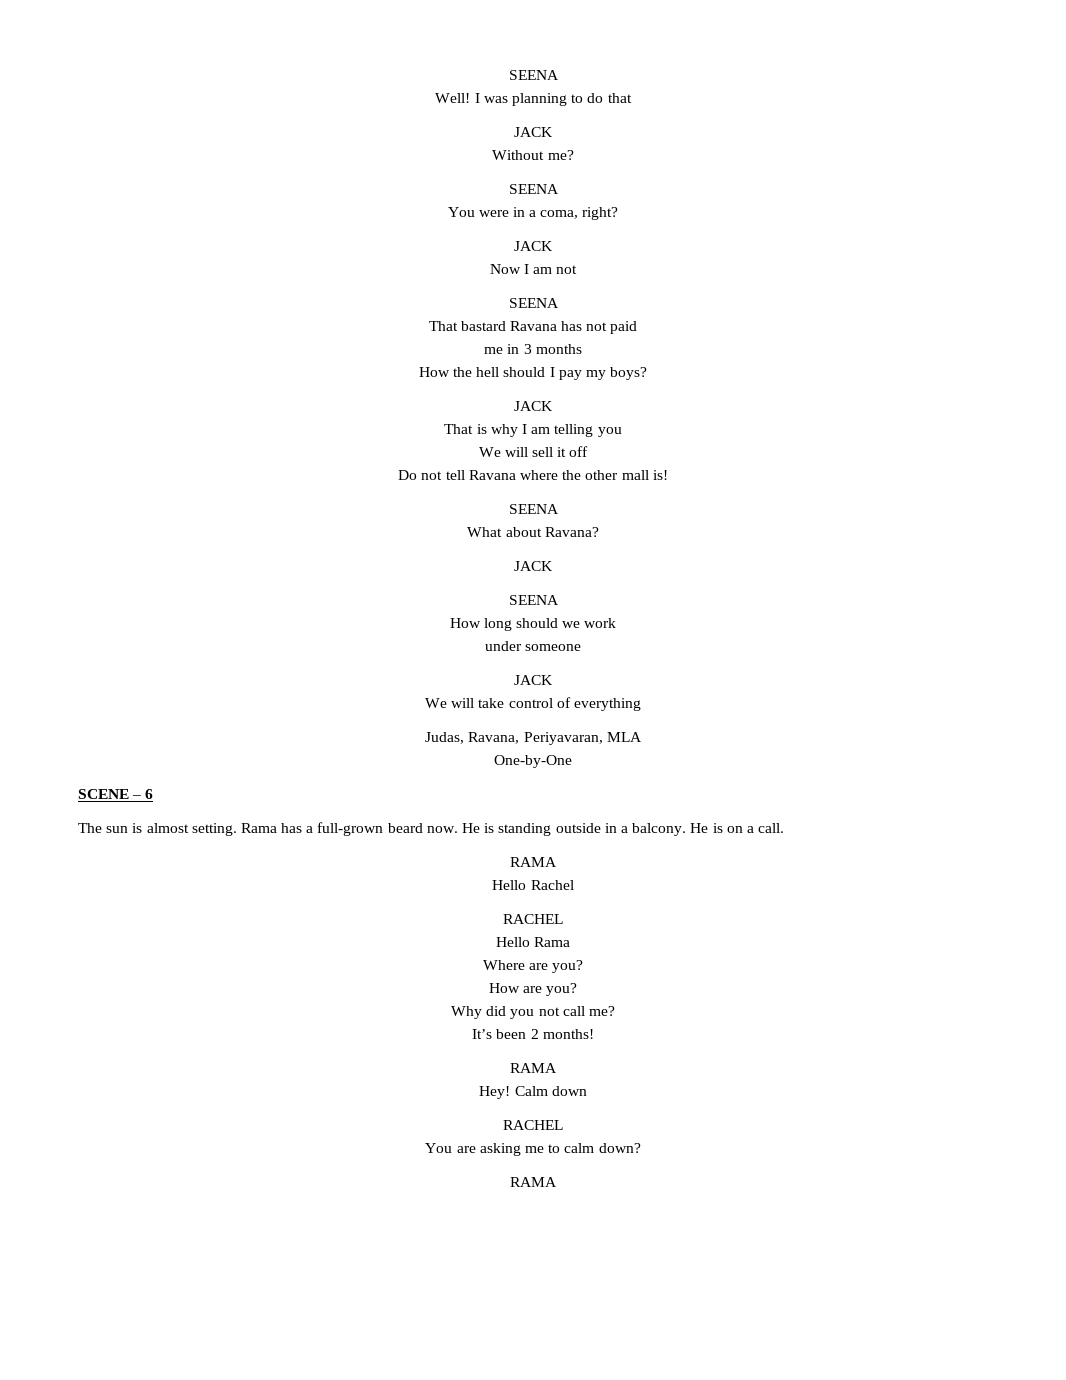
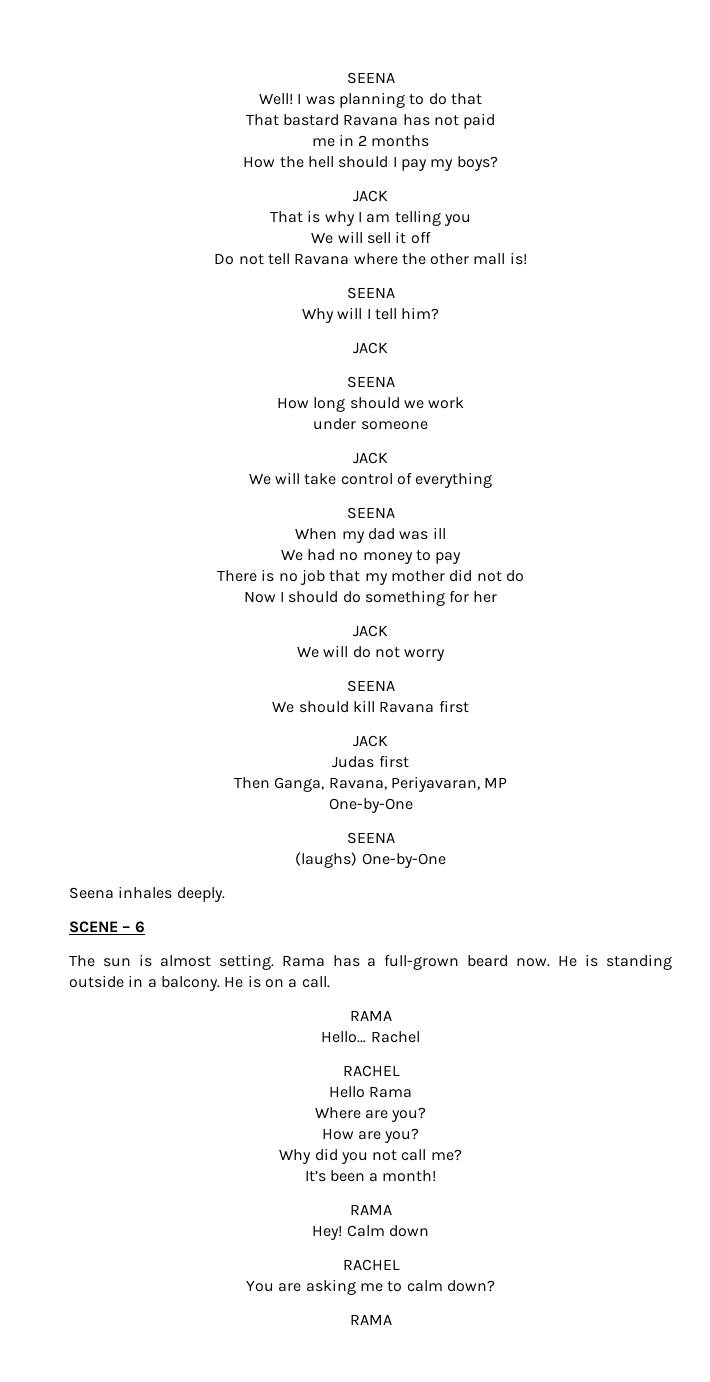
[514,127,553,137] [492,150,574,160] [508,184,559,194] [447,207,619,220] [514,241,553,251] [489,264,578,274] [508,298,559,308] // JACK // Without me? // SEENA // You were in a coma, right? // JACK // Now I am not // SEENA -> (482, 99) none
[523,344,532,354] 3 -> [358,135,368,146] 2
[467,527,599,537] What about Ravana? -> [301,307,440,323] Why will I tell him?
[425,732,465,744] Judas, -> [346,507,395,519] [295,527,446,543] [280,549,462,564] [217,569,524,585] [243,590,498,606] [353,625,388,637] [296,645,446,661] [346,680,395,692] [272,700,469,713] [353,735,388,747] [332,755,409,768] [233,777,325,792] SEENA // When my dad was ill // We had no money to pay // There is no job that my mother did not do // Now I should do something for her // JACK // We will do not worry // SEENA // We should kill Ravana first // JACK // Judas first // Then Ganga,
[606,732,642,742] [494,755,572,768] MLA // One-by-One -> [484,777,508,788] [328,798,413,813] [346,832,395,844] [295,852,446,868] [69,886,225,902] MP // One-by-One // SEENA // (laughs) One-by-One // Seena inhales deeply.
[492,880,527,890] Hello -> [321,1031,367,1043] Hello…
[530,1029,594,1039] 2 months! -> [369,1170,437,1182] a month!

